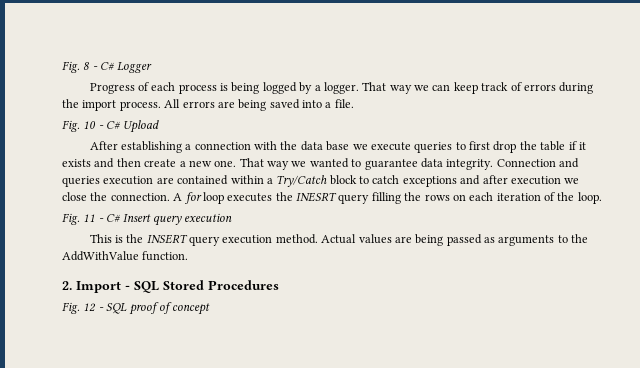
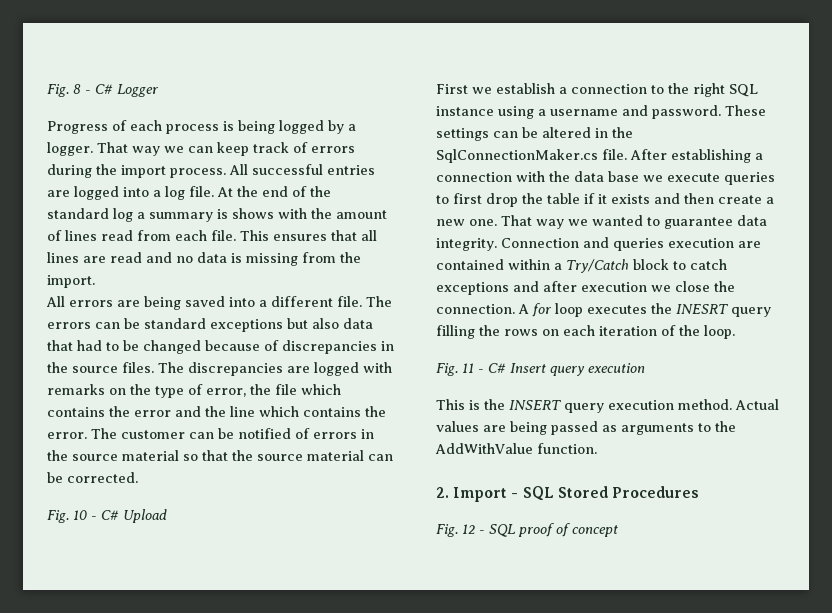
(181, 103) none -> [252,164,375,175] [47,186,331,200] [47,208,387,222] [47,230,377,241] [47,252,361,266] [47,275,95,288] [46,296,65,307] successful entries are logged into a log file. At the end of the standard log a summary is shows with the amount of lines read from each file. This ensures that all lines are read and no data is missing from the import. // All
[334,99,354,108] file. -> [271,296,392,307] [47,318,373,332] [47,340,394,354] [47,362,392,376] [47,384,341,398] [47,406,386,417] [47,428,374,439] [47,450,393,461] [47,472,138,483] different file. The errors can be standard exceptions but also data that had to be changed because of discrepancies in the source files. The discrepancies are logged with remarks on the type of error, the file which contains the error and the line which contains the error. The customer can be notified of errors in the source material so that the source material can be corrected.
(159, 126) none -> [436,83,758,97] [436,105,766,119] [436,127,633,141] [436,149,627,163] First we establish a connection to the right SQL instance using a username and password. These settings can be altered in the SqlConnectionMaker.cs file.

